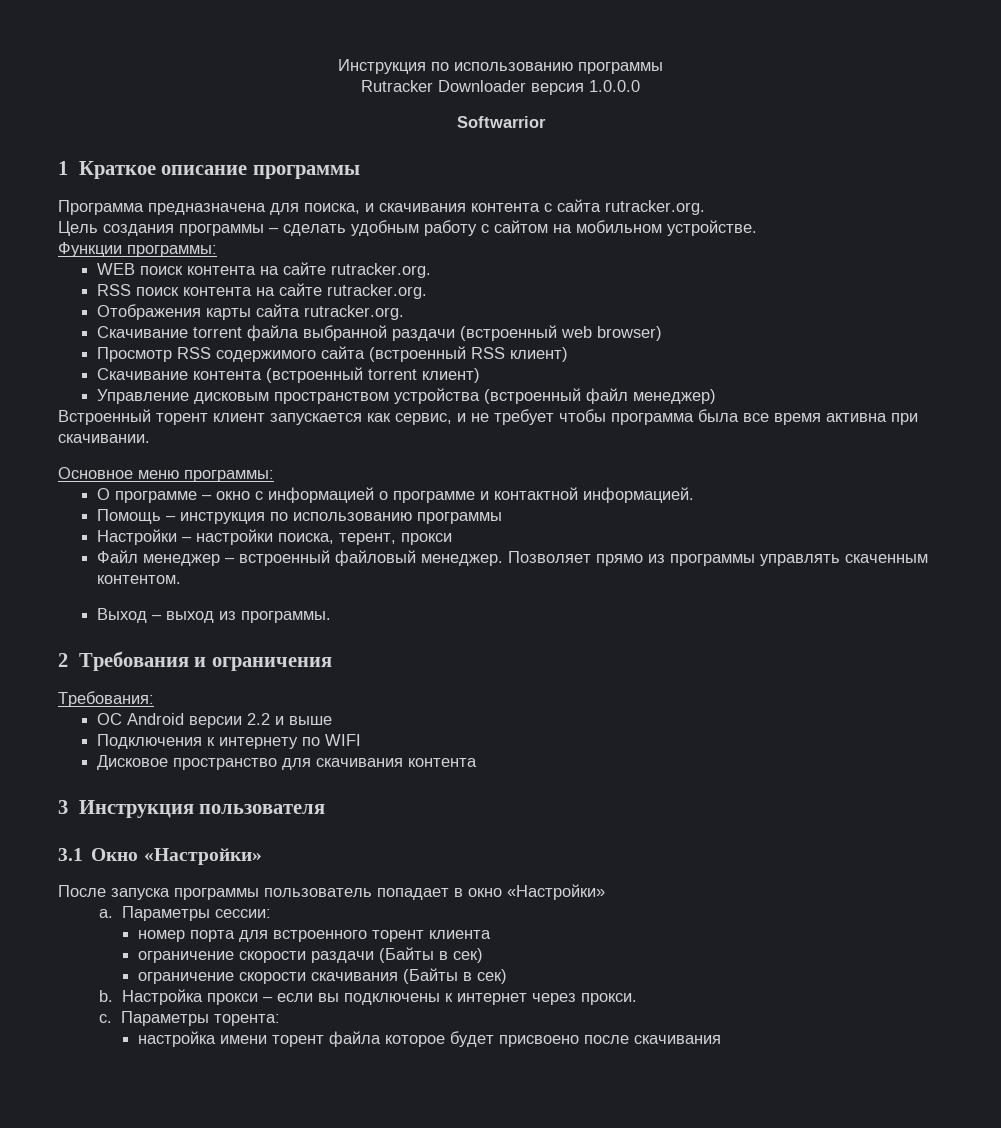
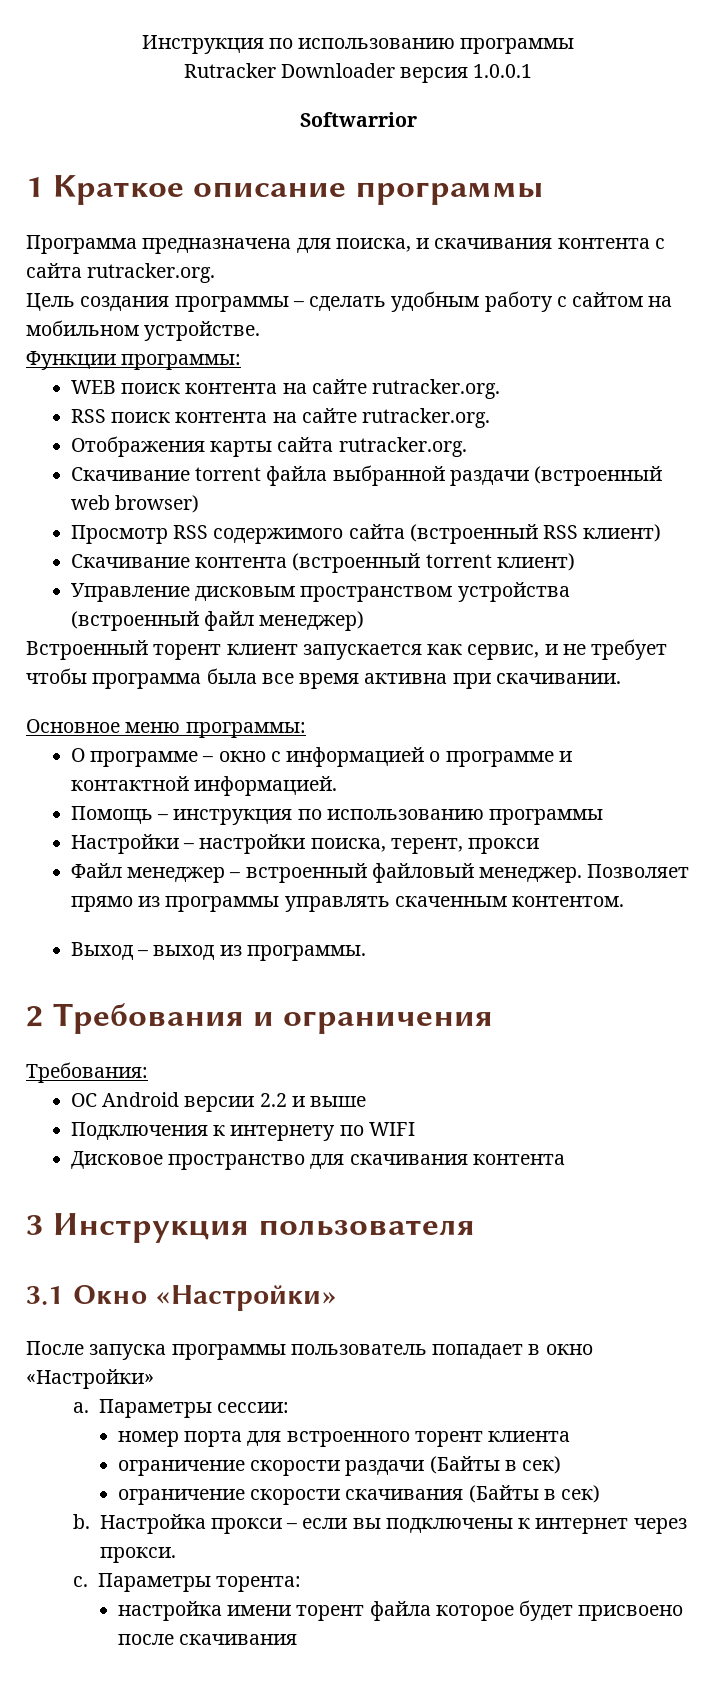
[589,80,640,92] 1.0.0.0 -> [473,64,533,78] 1.0.0.1

